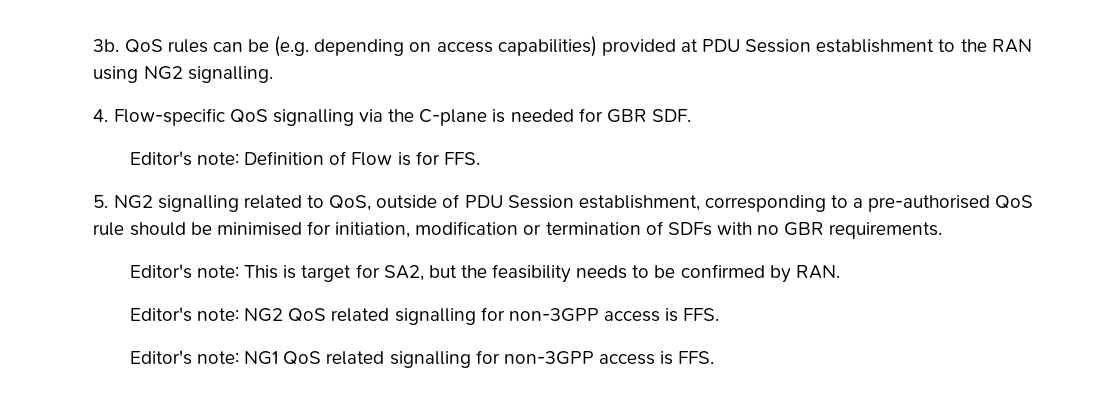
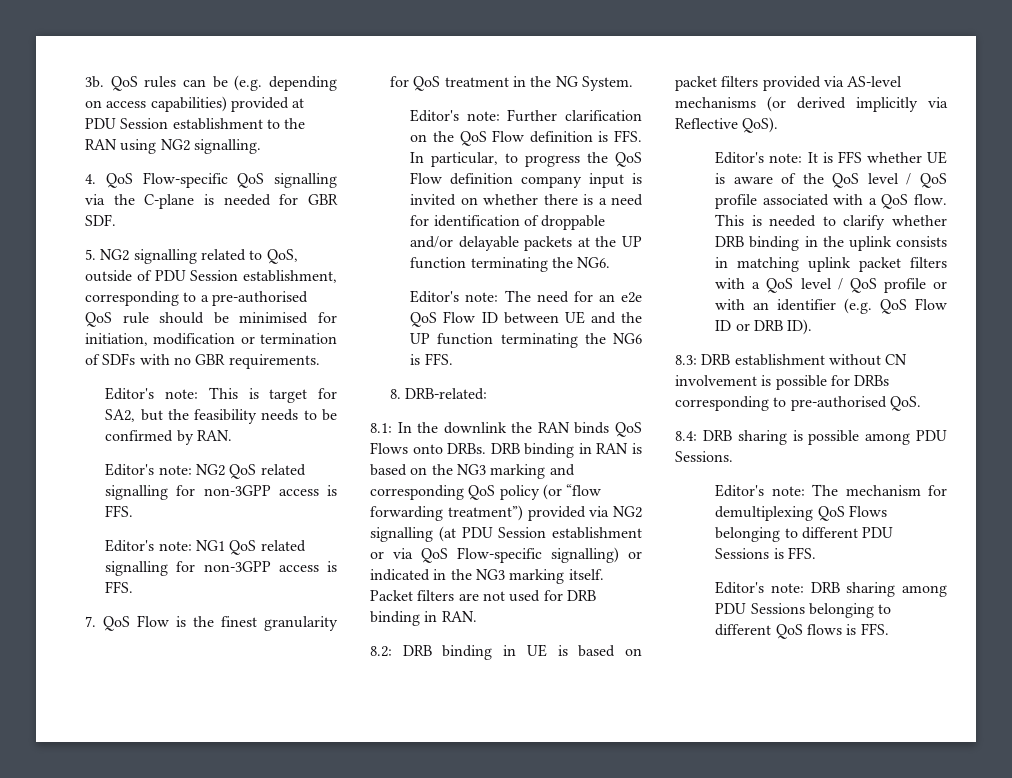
(109, 115) none -> [105,173,133,188] QoS
[129,151,480,166] // Editor's note: Definition of Flow is for FFS. -> (117, 220) none
(715, 357) none -> [85,615,338,631] [390,76,634,91] [410,109,642,122] [410,130,642,146] [410,152,642,167] [410,172,642,188] [410,194,643,206] [410,215,606,230] [410,236,642,251] [410,257,611,272] [410,290,642,303] [410,311,642,327] [410,333,642,348] [410,353,453,365] [390,388,488,400] [370,422,642,437] [370,442,642,458] [370,464,575,479] [370,484,602,500] [370,505,642,521] [370,526,642,542] [370,547,642,563] [370,569,604,584] [370,590,596,602] [370,611,477,626] [370,644,642,660] [675,76,903,91] [675,96,948,112] [675,117,779,133] [715,151,947,164] [715,173,947,188] [715,194,947,209] [715,214,947,230] [715,236,947,251] [715,257,947,272] [715,278,947,293] [715,298,947,314] [715,319,813,335] [675,354,908,366] [675,375,890,390] [675,396,921,411] [675,430,947,445] [675,451,733,462] [715,484,947,497] [715,505,887,521] [715,527,894,542] [715,547,816,559] [715,581,947,597] [715,603,892,618] [715,623,889,639] // 7. QoS Flow is the finest granularity for QoS treatment in the NG System. // Editor's note: Further clarification on the QoS Flow definition is FFS. In particular, to progress the QoS Flow definition company input is invited on whether there is a need for identification of droppable and/or delayable packets at the UP function terminating the NG6. // Editor's note: The need for an e2e QoS Flow ID between UE and the UP function terminating the NG6 is FFS. // 8. DRB-related: // 8.1: In the downlink the RAN binds QoS Flows onto DRBs. DRB binding in RAN is based on the NG3 marking and corresponding QoS policy (or “flow forwarding treatment”) provided via NG2 signalling (at PDU Session establishment or via QoS Flow-specific signalling) or indicated in the NG3 marking itself. Packet filters are not used for DRB binding in RAN. // 8.2: DRB binding in UE is based on packet filters provided via AS-level mechanisms (or derived implicitly via Reflective QoS). // Editor's note: It is FFS whether UE is aware of the QoS level / QoS profile associated with a QoS flow. This is needed to clarify whether DRB binding in the uplink consists in matching uplink packet filters with a QoS level / QoS profile or with an identifier (e.g. QoS Flow ID or DRB ID). // 8.3: DRB establishment without CN involvement is possible for DRBs corresponding to pre-authorised QoS. // 8.4: DRB sharing is possible among PDU Sessions. // Editor's note: The mechanism for demultiplexing QoS Flows belonging to different PDU Sessions is FFS. // Editor's note: DRB sharing among PDU Sessions belonging to different QoS flows is FFS.

